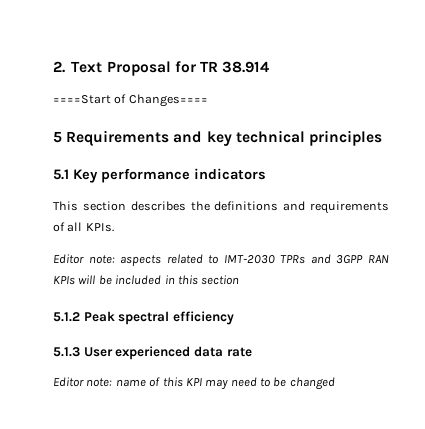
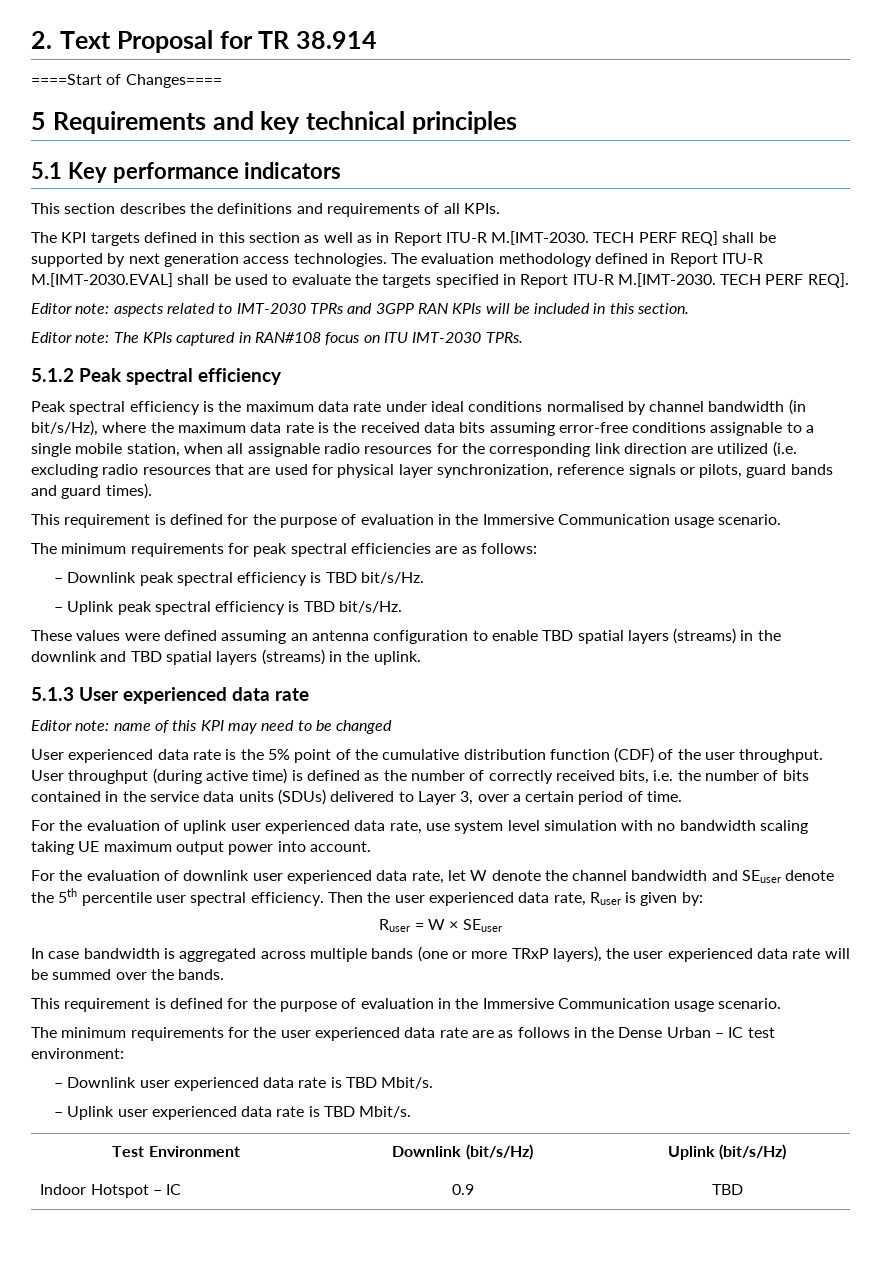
(114, 227) none -> [31,231,776,246] [31,253,763,267] [31,273,849,288] // The KPI targets defined in this section as well as in Report ITU-R M.[IMT-2030. TECH PERF REQ] shall be supported by next generation access technologies. The evaluation methodology defined in Report ITU-R M.[IMT-2030.EVAL] shall be used to evaluate the targets specified in Report ITU-R M.[IMT-2030. TECH PERF REQ].
[201,275,240,285] [53,311,234,325] section // 5.1.2 Peak spectral efficiency -> [637,303,690,314] [31,332,523,346] [31,368,282,385] [31,399,806,415] [31,420,815,436] [31,441,797,457] [31,464,833,478] [31,483,152,499] [31,514,782,528] [31,543,537,557] [53,572,425,586] [53,601,403,615] [31,628,781,644] [31,649,421,665] section. // Editor note: The KPIs captured in RAN#108 focus on ITU IMT-2030 TPRs. // 5.1.2 Peak spectral efficiency // Peak spectral efficiency is the maximum data rate under ideal conditions normalised by channel bandwidth (in bit/s/Hz), where the maximum data rate is the received data bits assuming error-free conditions assignable to a single mobile station, when all assignable radio resources for the corresponding link direction are utilized (i.e. excluding radio resources that are used for physical layer synchronization, reference signals or pilots, guard bands and guard times). // This requirement is defined for the purpose of evaluation in the Immersive Communication usage scenario. // The minimum requirements for peak spectral efficiencies are as follows: // – Downlink peak spectral efficiency is TBD bit/s/Hz. // – Uplink peak spectral efficiency is TBD bit/s/Hz. // These values were defined assuming an antenna configuration to enable TBD spatial layers (streams) in the downlink and TBD spatial layers (streams) in the uplink.
(335, 383) none -> [31,747,824,763] [31,768,809,784] [31,789,683,805] [31,820,809,834] [31,841,371,855] [31,870,835,884] [31,888,703,906] [379,919,502,932] [31,946,850,962] [31,969,225,980] [31,998,782,1012] [31,1027,775,1041] [31,1048,124,1059] [53,1077,434,1091] [53,1106,412,1120] [112,1146,240,1157] [392,1144,533,1160] [667,1144,787,1160] [40,1184,182,1198] [451,1184,474,1195] [711,1184,743,1195] // User experienced data rate is the 5% point of the cumulative distribution function (CDF) of the user throughput. User throughput (during active time) is defined as the number of correctly received bits, i.e. the number of bits contained in the service data units (SDUs) delivered to Layer 3, over a certain period of time. // For the evaluation of uplink user experienced data rate, use system level simulation with no bandwidth scaling taking UE maximum output power into account. // For the evaluation of downlink user experienced data rate, let W denote the channel bandwidth and SEuser denote the 5th percentile user spectral efficiency. Then the user experienced data rate, Ruser is given by: // Ruser = W × SEuser // In case bandwidth is aggregated across multiple bands (one or more TRxP layers), the user experienced data rate will be summed over the bands. // This requirement is defined for the purpose of evaluation in the Immersive Communication usage scenario. // The minimum requirements for the user experienced data rate are as follows in the Dense Urban – IC test environment: // – Downlink user experienced data rate is TBD Mbit/s. // – Uplink user experienced data rate is TBD Mbit/s. // Test Environment | Downlink (bit/s/Hz) | Uplink (bit/s/Hz) // Indoor Hotspot – IC | 0.9 | TBD

